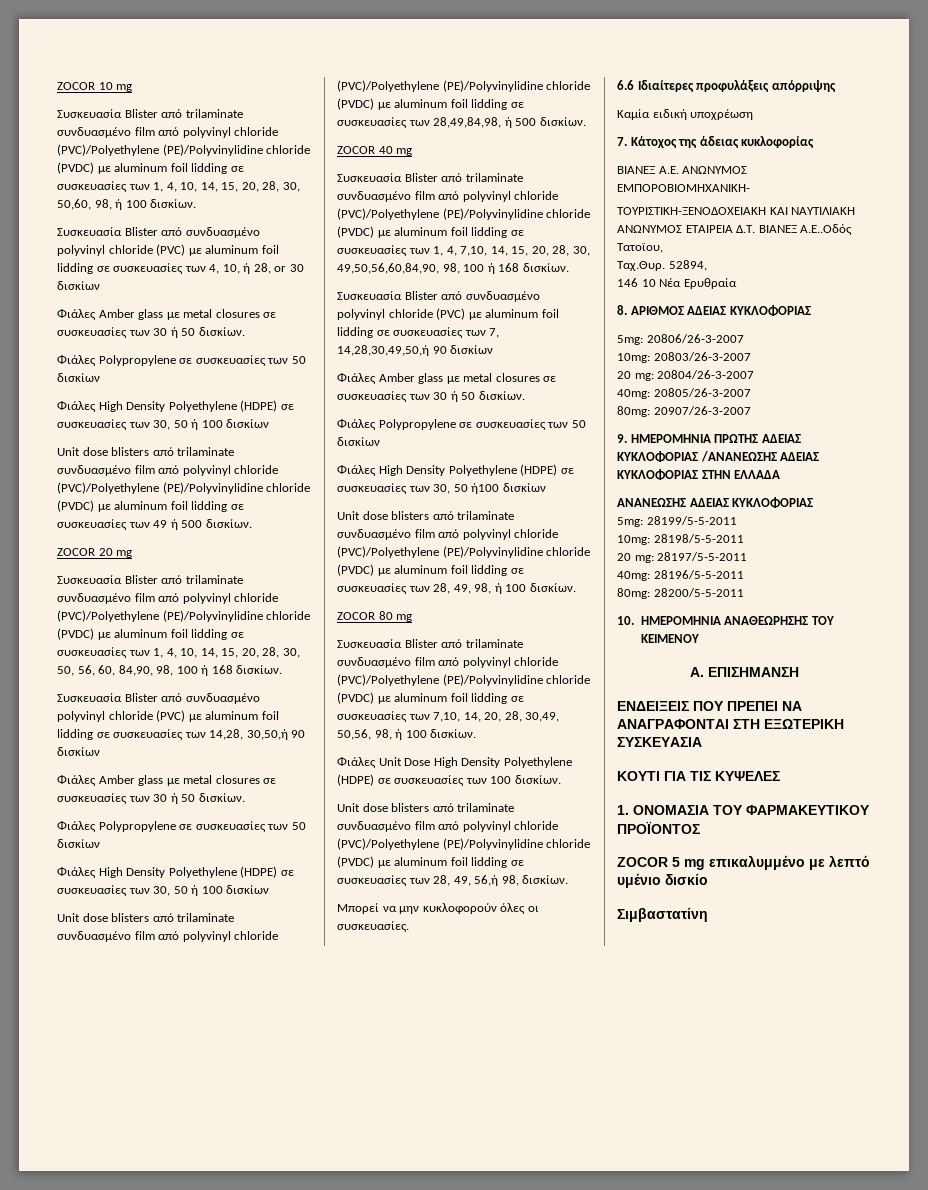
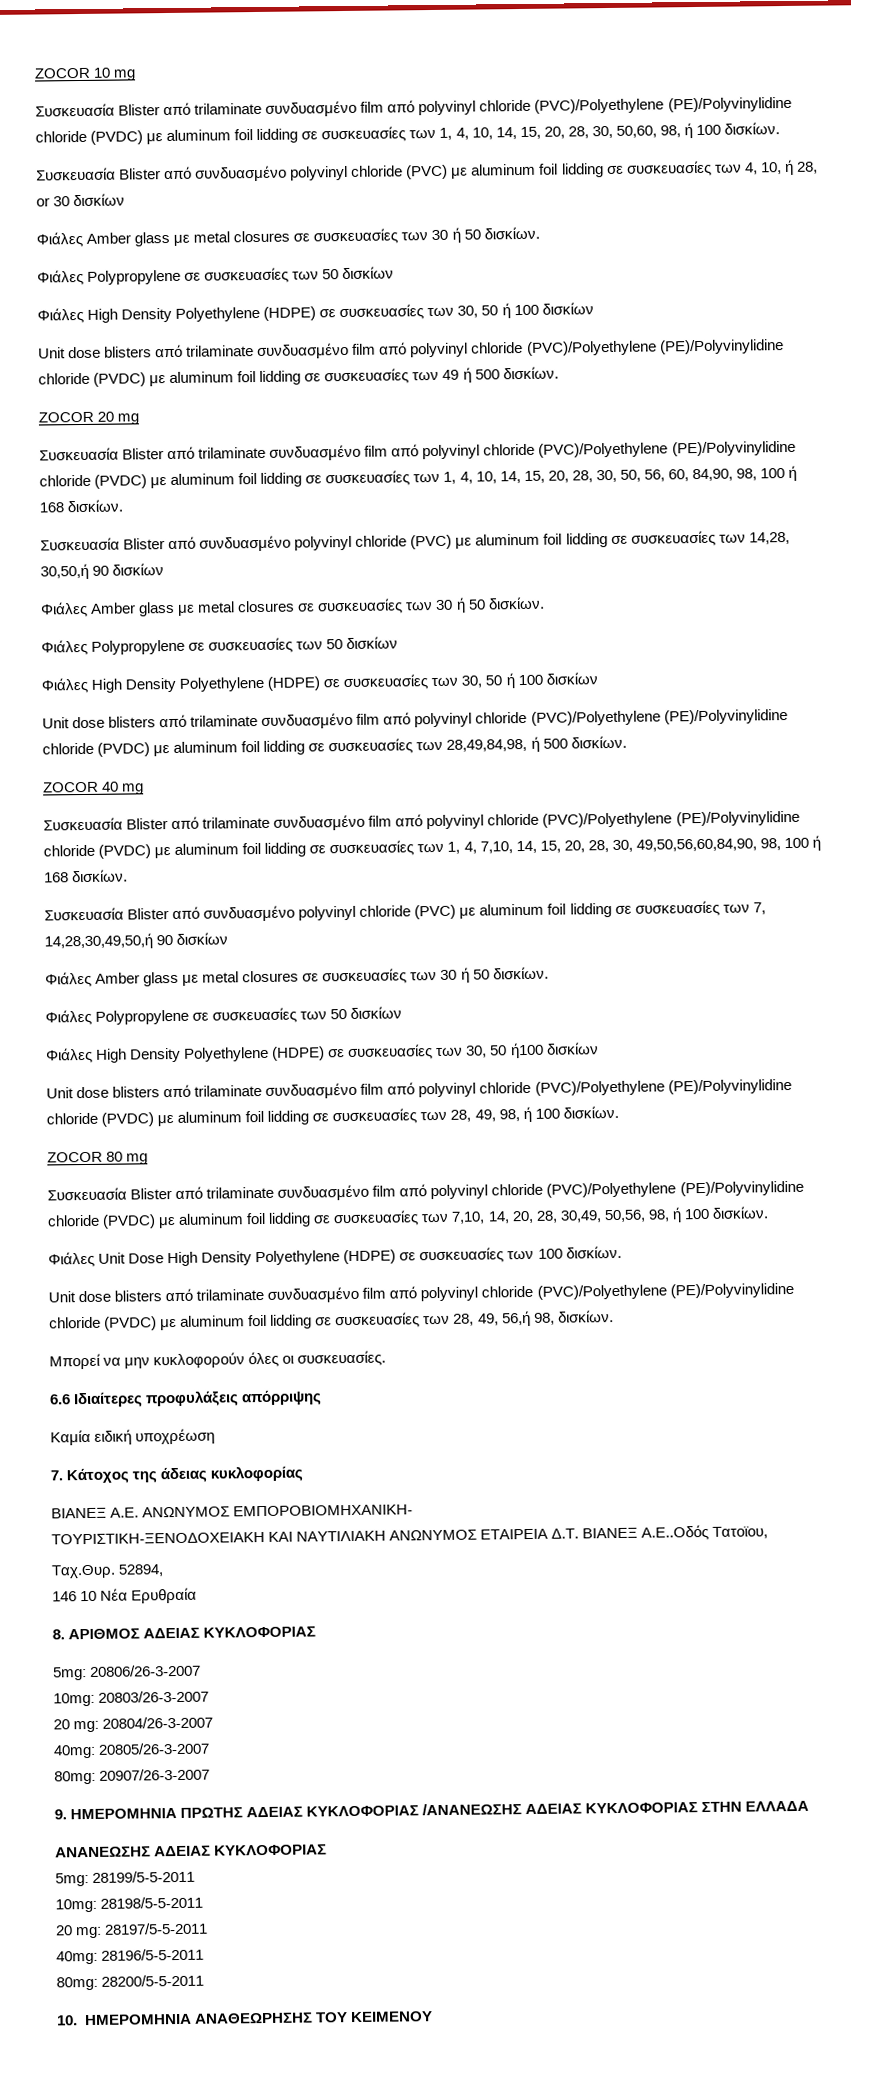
[689,667,799,677] [617,701,802,711] [617,719,844,729] [617,737,702,747] [617,771,780,781] [617,805,870,815] [617,821,700,834] [617,855,870,870] [617,873,708,888] [617,907,708,922] // Α. ΕΠΙΣΗΜΑΝΣΗ // ΕΝΔΕΙΞΕΙΣ ΠΟΥ ΠΡΕΠΕΙ ΝΑ ΑΝΑΓΡΑΦΟΝΤΑΙ ΣΤΗ ΕΞΩΤΕΡΙΚΗ ΣΥΣΚΕΥΑΣΙΑ // ΚΟΥΤΙ ΓΙΑ ΤΙΣ ΚΥΨΕΛΕΣ // 1. ΟΝΟΜΑΣΙΑ ΤΟΥ ΦΑΡΜΑΚΕΥΤΙΚΟΥ ΠΡΟΪΟΝΤΟΣ // ZOCOR 5 mg επικαλυμμένο με λεπτό υμένιο δισκίο // Σιμβαστατίνη -> (433, 2017) none

